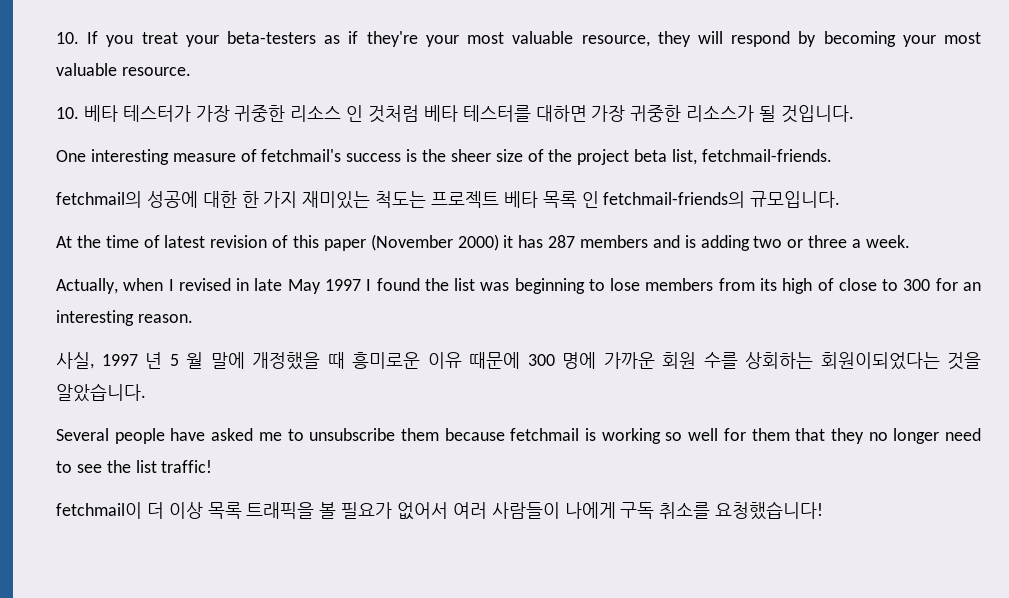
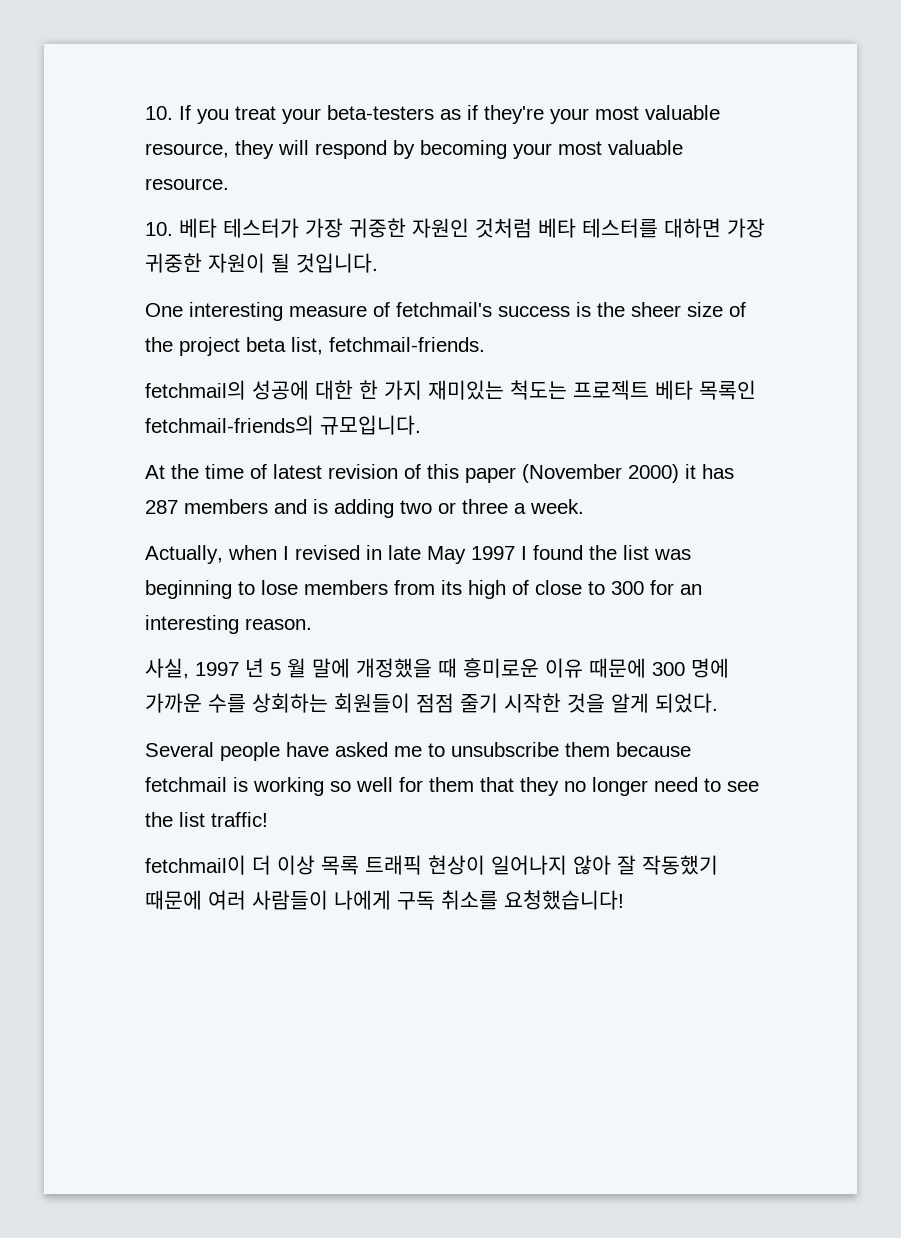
[290,105,364,122] 리소스 인 -> [412,218,469,238] 자원인
[686,105,755,122] 리소스가 -> [208,253,265,273] 자원이
[542,191,599,208] 목록 인 -> [699,380,756,400] 목록인
[662,352,696,369] 회원 -> (202, 703) none
[820,352,981,370] [56,383,146,402] 회원이되었다는 것을 알았습니다. -> [334,693,718,713] 회원들이 점점 줄기 시작한 것을 알게 되었다.
[246,502,449,520] 트래픽을 볼 필요가 없어서 -> [365,855,718,875] [145,890,202,910] 트래픽 현상이 일어나지 않아 잘 작동했기 때문에

